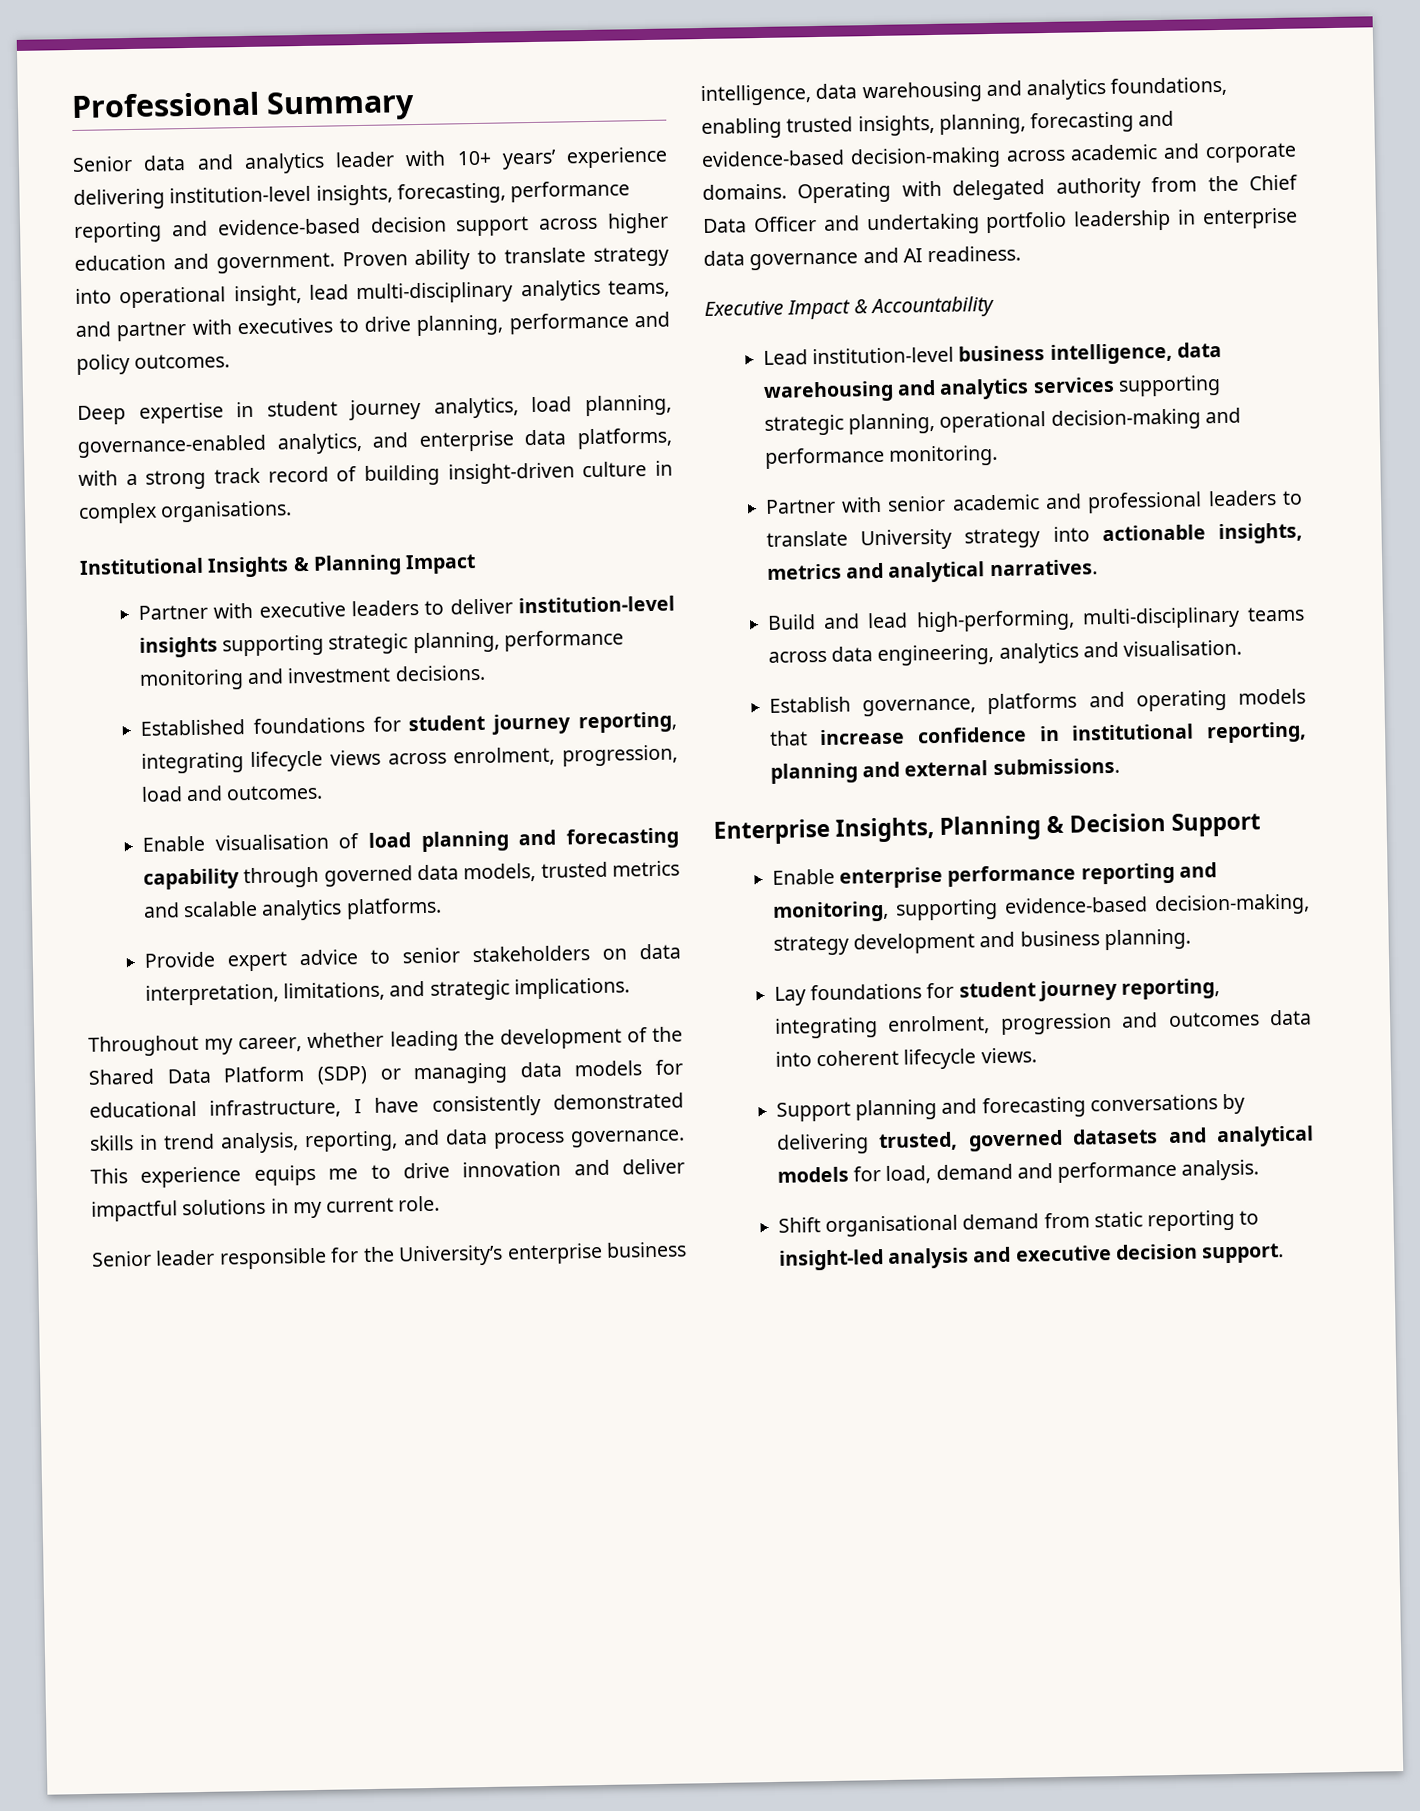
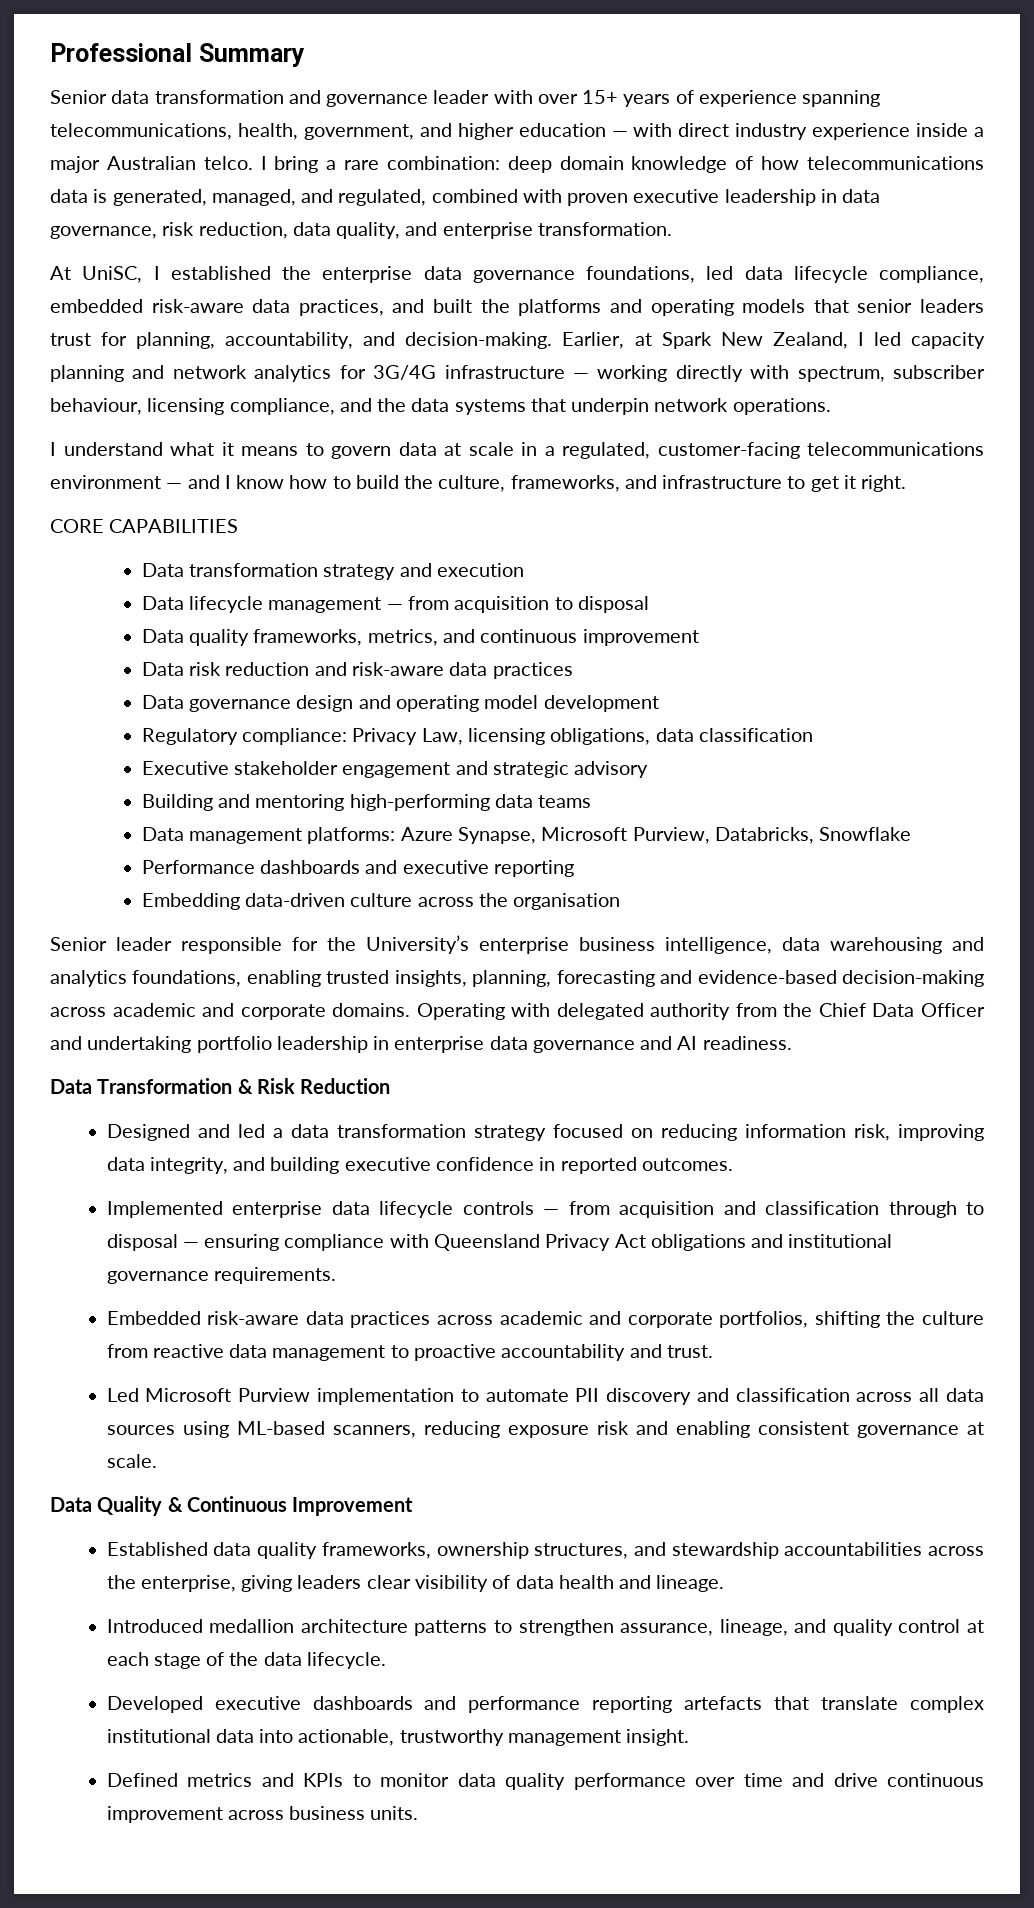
[196,146,668,175] [73,180,631,210] [73,212,669,243] [74,246,669,274] [75,279,670,309] [75,311,670,342] [76,353,231,375] [77,394,672,425] [77,427,673,458] [78,460,673,490] [78,500,293,524] [79,554,477,578] [137,595,675,620] [138,629,624,658] [138,664,486,691] [139,711,677,736] [140,744,678,774] [140,784,324,802] [141,827,679,853] [142,860,680,890] [142,897,442,921] [143,943,682,972] [144,977,630,1006] [88,1026,683,1057] [88,1059,683,1085] [89,1092,685,1119] [89,1128,685,1154] [90,1158,685,1188] [91,1195,441,1222] and analytics leader with 10+ years’ experience delivering institution-level insights, forecasting, performance reporting and evidence-based decision support across higher education and government. Proven ability to translate strategy into operational insight, lead multi-disciplinary analytics teams, and partner with executives to drive planning, performance and policy outcomes. // Deep expertise in student journey analytics, load planning, governance-enabled analytics, and enterprise data platforms, with a strong track record of building insight-driven culture in complex organisations. // Institutional Insights & Planning Impact // Partner with executive leaders to deliver institution-level insights supporting strategic planning, performance monitoring and investment decisions. // Established foundations for student journey reporting, integrating lifecycle views across enrolment, progression, load and outcomes. // Enable visualisation of load planning and forecasting capability through governed data models, trusted metrics and scalable analytics platforms. // Provide expert advice to senior stakeholders on data interpretation, limitations, and strategic implications. // Throughout my career, whether leading the development of the Shared Data Platform (SDP) or managing data models for educational infrastructure, I have consistently demonstrated skills in trend analysis, reporting, and data process governance. This experience equips me to drive innovation and deliver impactful solutions in my current role. -> [154,90,881,107] [50,123,984,140] [50,156,984,173] [50,189,881,206] [50,222,672,239] [50,266,984,283] [50,299,985,316] [50,332,986,349] [50,365,985,382] [50,398,831,415] [50,442,984,459] [50,475,907,492] [50,519,239,533] [141,563,524,580] [141,596,649,613] [141,629,699,646] [141,662,573,679] [141,695,659,712] [141,728,813,745] [141,761,649,778] [141,794,592,811] [141,827,912,844] [141,860,574,877] [141,893,621,910] transformation and governance leader with over 15+ years of experience spanning telecommunications, health, government, and higher education — with direct industry experience inside a major Australian telco. I bring a rare combination: deep domain knowledge of how telecommunications data is generated, managed, and regulated, combined with proven executive leadership in data governance, risk reduction, data quality, and enterprise transformation. // At UniSC, I established the enterprise data governance foundations, led data lifecycle compliance, embedded risk-aware data practices, and built the platforms and operating models that senior leaders trust for planning, accountability, and decision-making. Earlier, at Spark New Zealand, I led capacity planning and network analytics for 3G/4G infrastructure — working directly with spectrum, subscriber behaviour, licensing compliance, and the data systems that underpin network operations. // I understand what it means to govern data at scale in a regulated, customer-facing telecommunications environment — and I know how to build the culture, frameworks, and infrastructure to get it right. // CORE CAPABILITIES // Data transformation strategy and execution // Data lifecycle management — from acquisition to disposal // Data quality frameworks, metrics, and continuous improvement // Data risk reduction and risk-aware data practices // Data governance design and operating model development // Regulatory compliance: Privacy Law, licensing obligations, data classification // Executive stakeholder engagement and strategic advisory // Building and mentoring high-performing data teams // Data management platforms: Azure Synapse, Microsoft Purview, Databricks, Snowflake // Performance dashboards and executive reporting // Embedding data-driven culture across the organisation
[704,295,995,320] [762,341,1222,366] [762,375,1221,403] [763,407,1241,436] [764,444,999,469] [764,490,1303,514] [765,522,1303,551] [766,559,1098,583] [766,606,1305,633] [767,639,1243,667] [768,688,1306,717] [768,721,1307,746] [769,757,1120,784] [713,812,1262,845] [771,862,1217,889] [771,893,1310,923] [772,928,1191,956] [773,978,1221,1006] [773,1009,1312,1039] [774,1047,1037,1070] [775,1093,1246,1122] [776,1125,1314,1155] [776,1159,1260,1184] [777,1209,1260,1238] [778,1243,1285,1271] Executive Impact & Accountability // Lead institution-level business intelligence, data warehousing and analytics services supporting strategic planning, operational decision-making and performance monitoring. // Partner with senior academic and professional leaders to translate University strategy into actionable insights, metrics and analytical narratives. // Build and lead high-performing, multi-disciplinary teams across data engineering, analytics and visualisation. // Establish governance, platforms and operating models that increase confidence in institutional reporting, planning and external submissions. // Enterprise Insights, Planning & Decision Support // Enable enterprise performance reporting and monitoring, supporting evidence-based decision-making, strategy development and business planning. // Lay foundations for student journey reporting, integrating enrolment, progression and outcomes data into coherent lifecycle views. // Support planning and forecasting conversations by delivering trusted, governed datasets and analytical models for load, demand and performance analysis. // Shift organisational demand from static reporting to insight-led analysis and executive decision support. -> [50,1078,391,1094] [106,1124,985,1141] [106,1157,733,1174] [106,1201,984,1218] [106,1234,893,1251] [106,1267,336,1284] [106,1311,985,1328] [106,1344,713,1361] [106,1388,985,1405] [106,1421,984,1438] [106,1454,157,1468] [50,1496,414,1516] [106,1542,985,1559] [106,1575,725,1592] [106,1619,985,1636] [106,1652,387,1669] [106,1696,984,1713] [106,1729,690,1746] [106,1773,985,1790] [106,1806,419,1823] Data Transformation & Risk Reduction // Designed and led a data transformation strategy focused on reducing information risk, improving data integrity, and building executive confidence in reported outcomes. // Implemented enterprise data lifecycle controls — from acquisition and classification through to disposal — ensuring compliance with Queensland Privacy Act obligations and institutional governance requirements. // Embedded risk-aware data practices across academic and corporate portfolios, shifting the culture from reactive data management to proactive accountability and trust. // Led Microsoft Purview implementation to automate PII discovery and classification across all data sources using ML-based scanners, reducing exposure risk and enabling consistent governance at scale. // Data Quality & Continuous Improvement // Established data quality frameworks, ownership structures, and stewardship accountabilities across the enterprise, giving leaders clear visibility of data health and lineage. // Introduced medallion architecture patterns to strengthen assurance, lineage, and quality control at each stage of the data lifecycle. // Developed executive dashboards and performance reporting artefacts that translate complex institutional data into actionable, trustworthy management insight. // Defined metrics and KPIs to monitor data quality performance over time and drive continuous improvement across business units.

